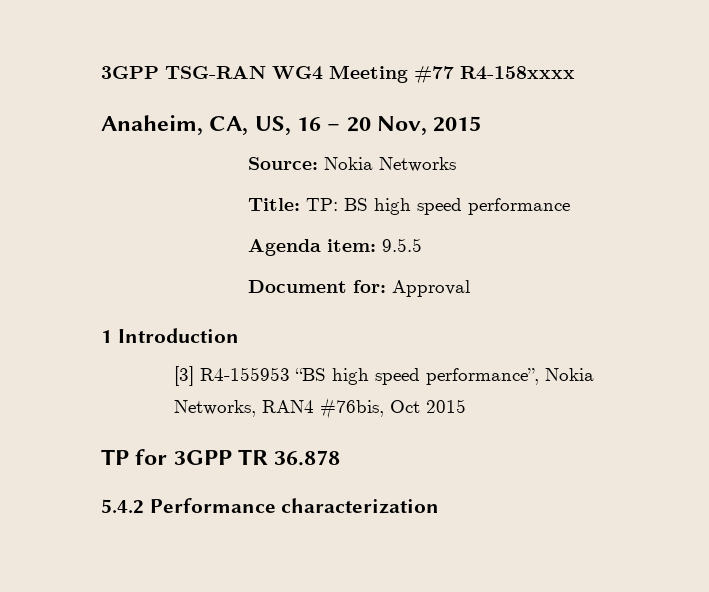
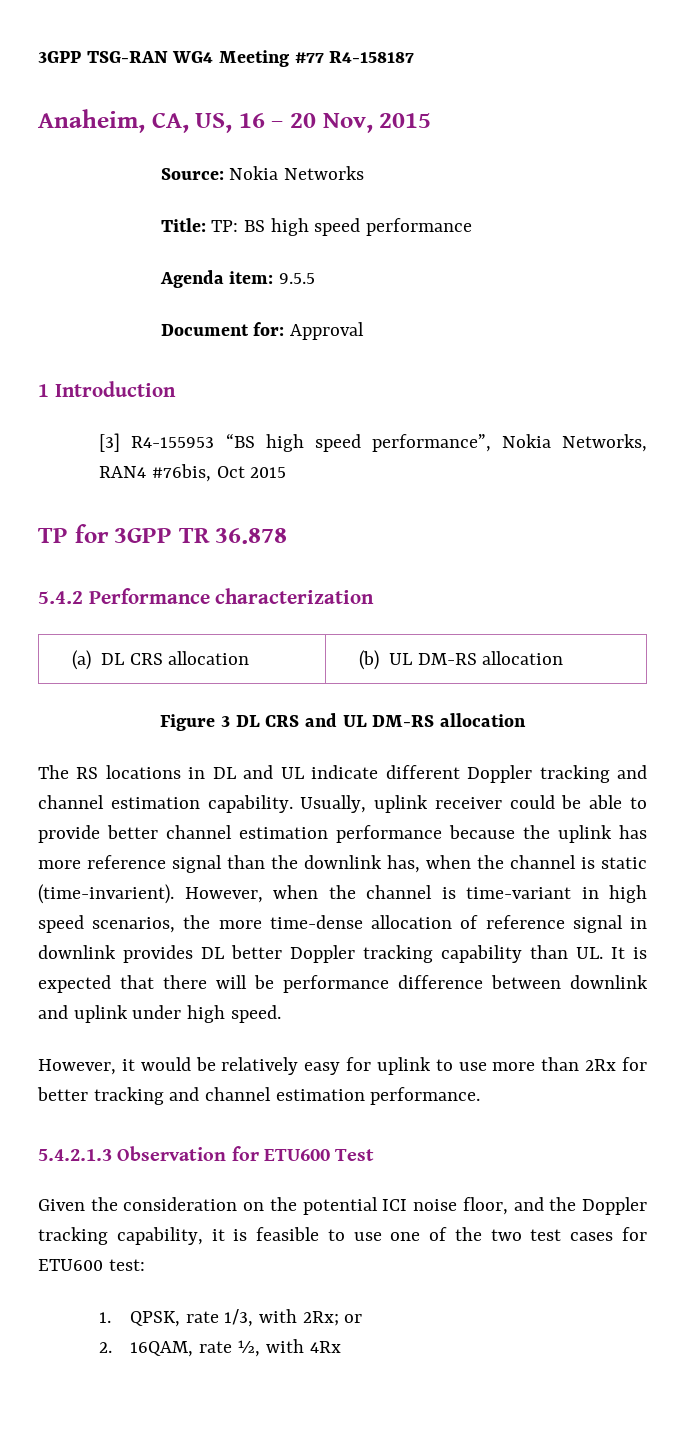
[460,66,575,80] R4-158xxxx -> [329,51,415,63] R4-158187
(440, 506) none -> [71,650,250,670] [358,650,564,670] [160,713,526,731] [38,765,647,783] [38,795,648,813] [38,825,647,843] [38,855,647,873] [38,884,647,904] [38,915,647,933] [38,945,647,963] [38,975,648,993] [38,1005,281,1023] [38,1057,647,1075] [37,1087,481,1105] [38,1146,375,1161] [38,1197,648,1215] [38,1227,647,1245] [38,1259,145,1271] [99,1309,363,1327] [99,1339,341,1357] // (a) DL CRS allocation | (b) UL DM-RS allocation // Figure 3 DL CRS and UL DM-RS allocation // The RS locations in DL and UL indicate different Doppler tracking and channel estimation capability. Usually, uplink receiver could be able to provide better channel estimation performance because the uplink has more reference signal than the downlink has, when the channel is static (time-invarient). However, when the channel is time-variant in high speed scenarios, the more time-dense allocation of reference signal in downlink provides DL better Doppler tracking capability than UL. It is expected that there will be performance difference between downlink and uplink under high speed. // However, it would be relatively easy for uplink to use more than 2Rx for better tracking and channel estimation performance. // 5.4.2.1.3 Observation for ETU600 Test // Given the consideration on the potential ICI noise floor, and the Doppler tracking capability, it is feasible to use one of the two test cases for ETU600 test: // 1. QPSK, rate 1/3, with 2Rx; or // 2. 16QAM, rate ½, with 4Rx

